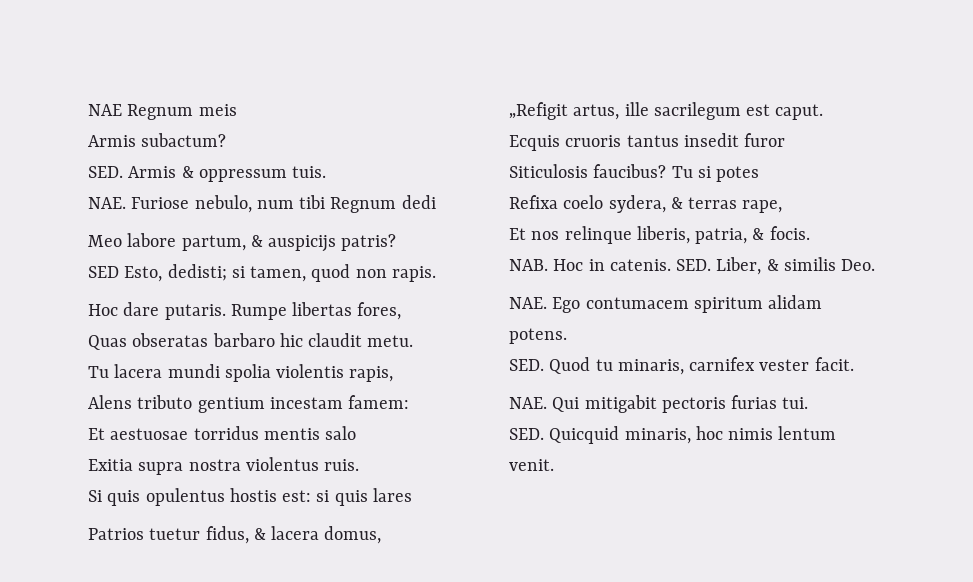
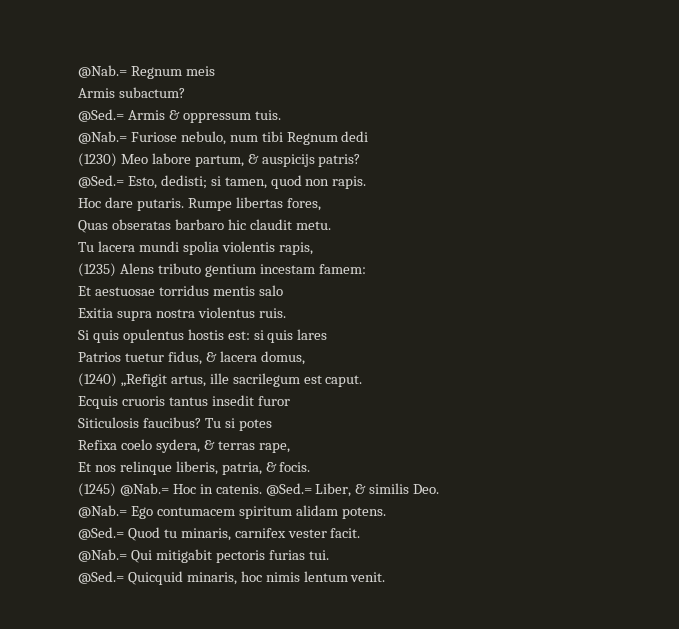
[88,104,122,116] NAE -> [78,65,127,78] @Nab.=
[88,166,123,178] SED. -> [78,109,124,122] @Sed.=
[88,197,126,209] NAE. -> [78,131,127,144] @Nab.=
(436, 202) none -> [78,153,117,167] (1230)
[88,266,119,278] SED -> [78,175,124,188] @Sed.=
(394, 374) none -> [78,263,116,277] (1235)
(382, 535) none -> [78,373,117,387] (1240)
[509,259,548,271] NAB. -> [78,483,169,497] (1245) @Nab.=
[676,259,712,271] SED. -> [265,483,312,496] @Sed.=
[509,297,547,309] NAE. -> [78,505,127,518] @Nab.=
[509,359,544,371] SED. -> [78,527,124,540] @Sed.=
[509,397,547,409] NAE. -> [78,549,127,562] @Nab.=
[509,428,544,440] SED. -> [78,571,124,584] @Sed.=

